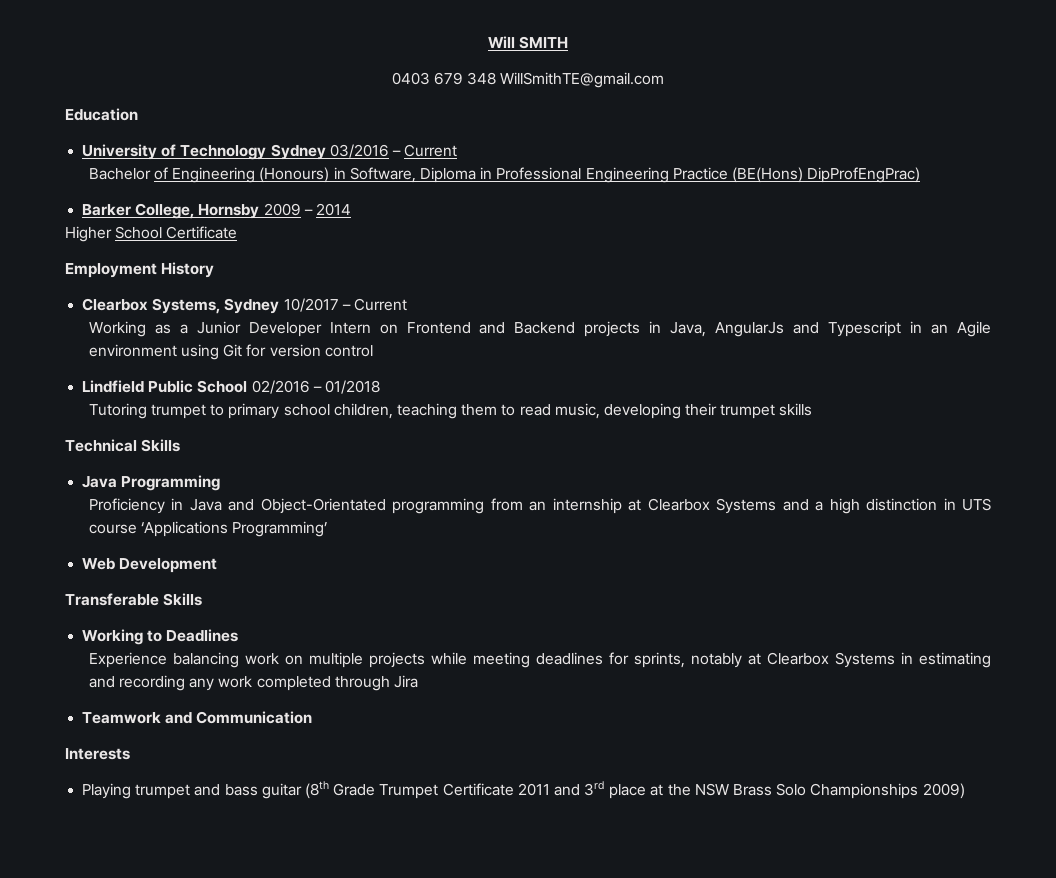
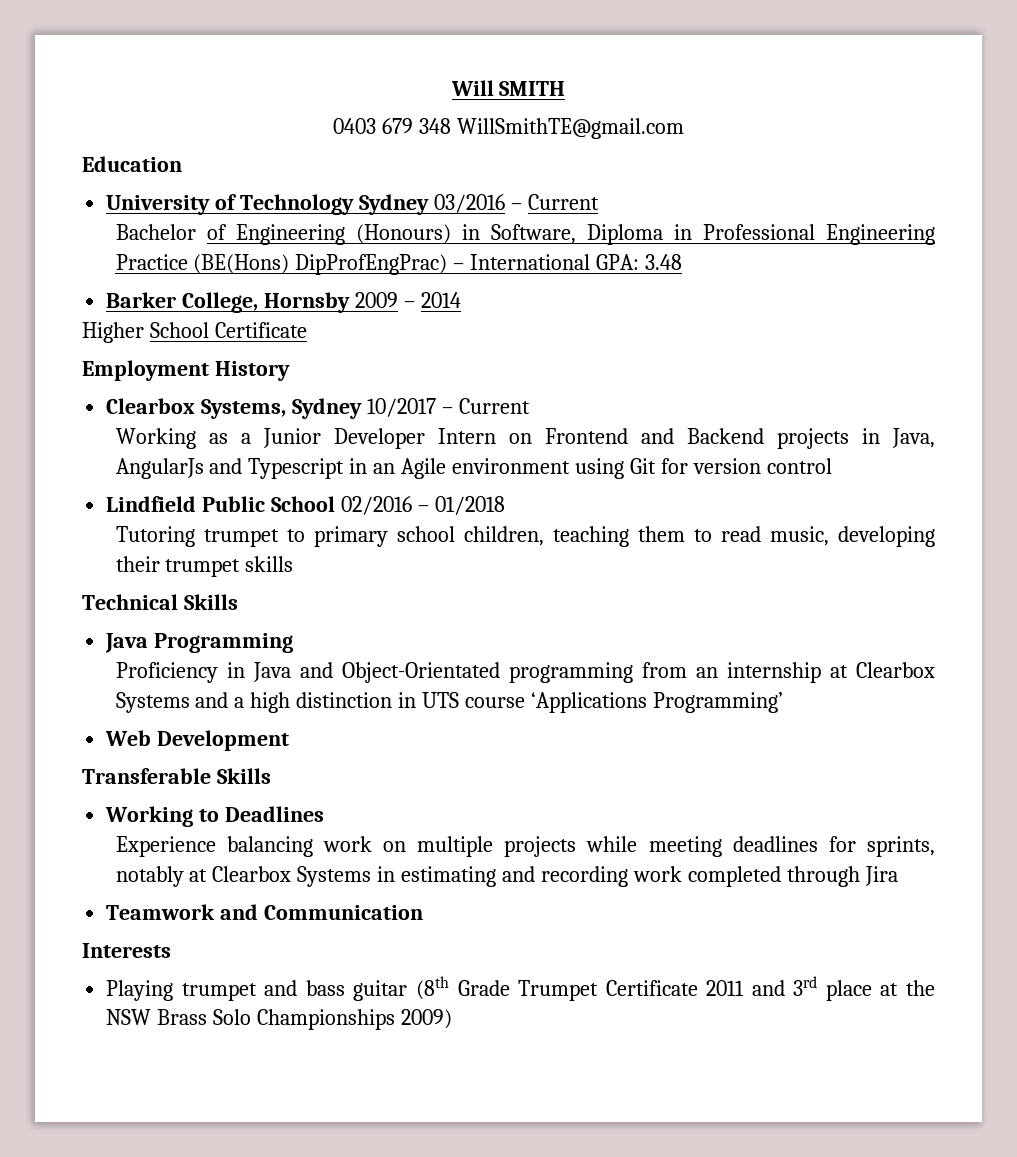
(921, 175) none -> [453,254,683,270] – International GPA: 3.48
[189,678,215,691] any -> (629, 876) none

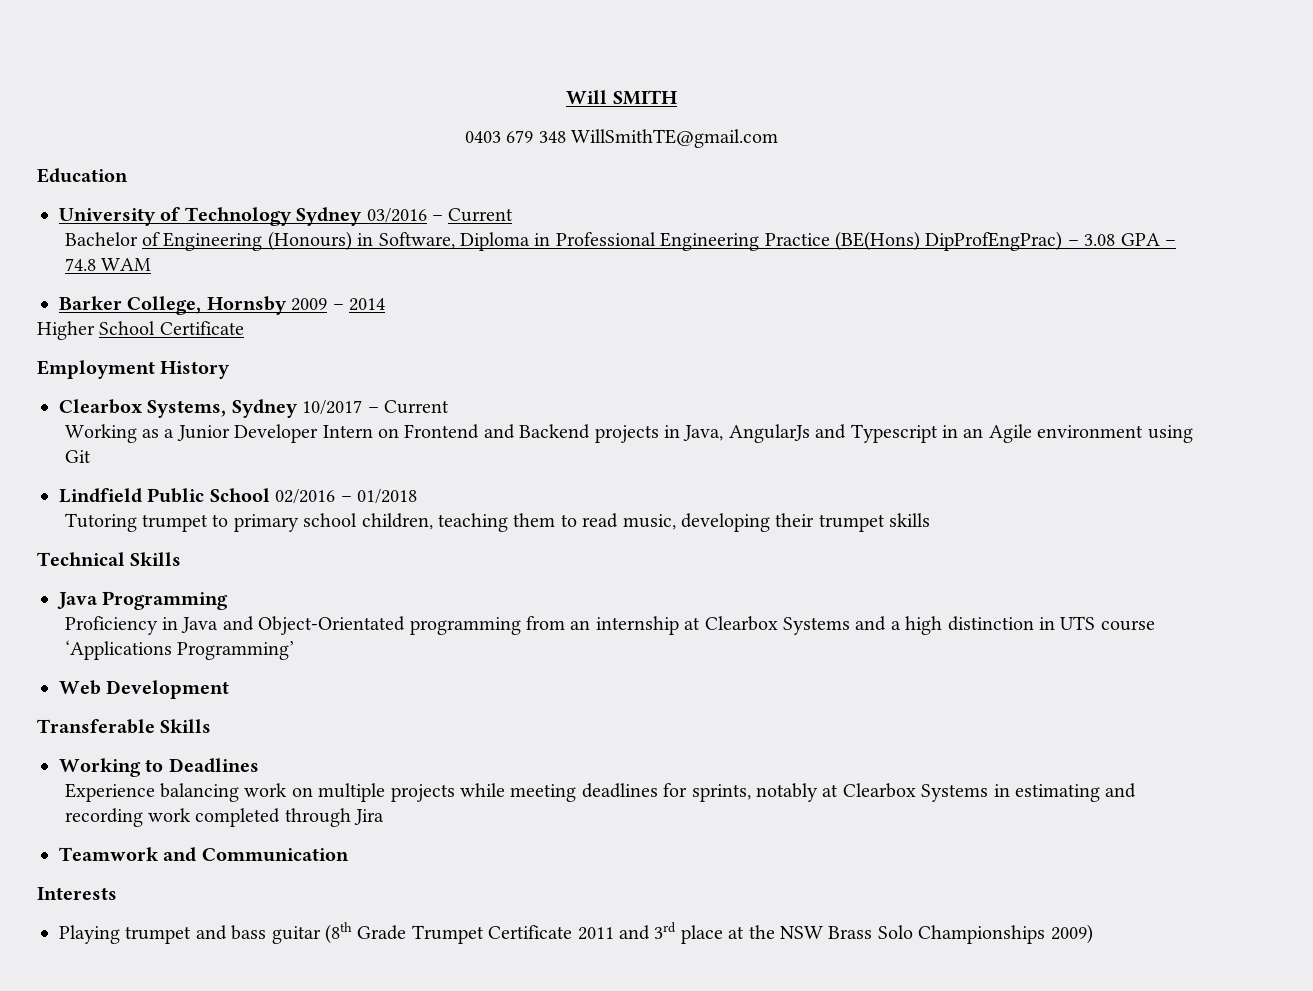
[470,254,683,270] International GPA: 3.48 -> [1084,233,1176,246] [64,258,151,271] 3.08 GPA – 74.8 WAM
[660,458,832,474] for version control -> (91, 456) none

